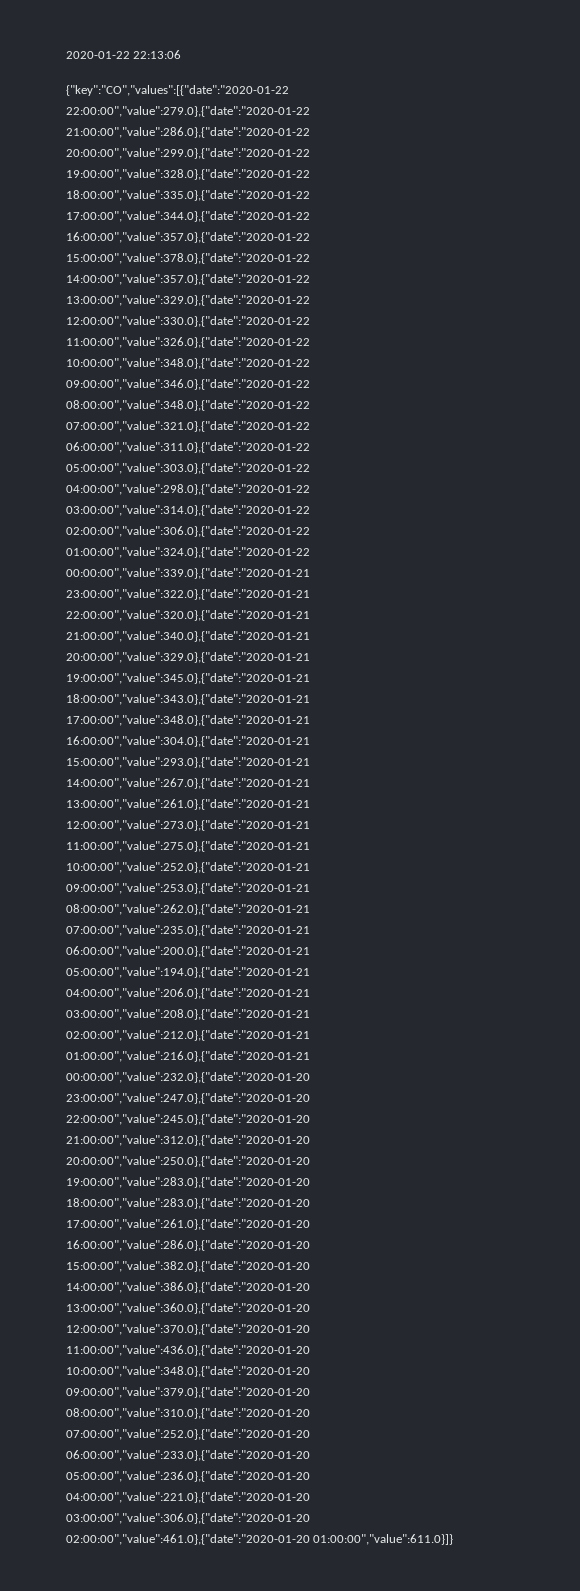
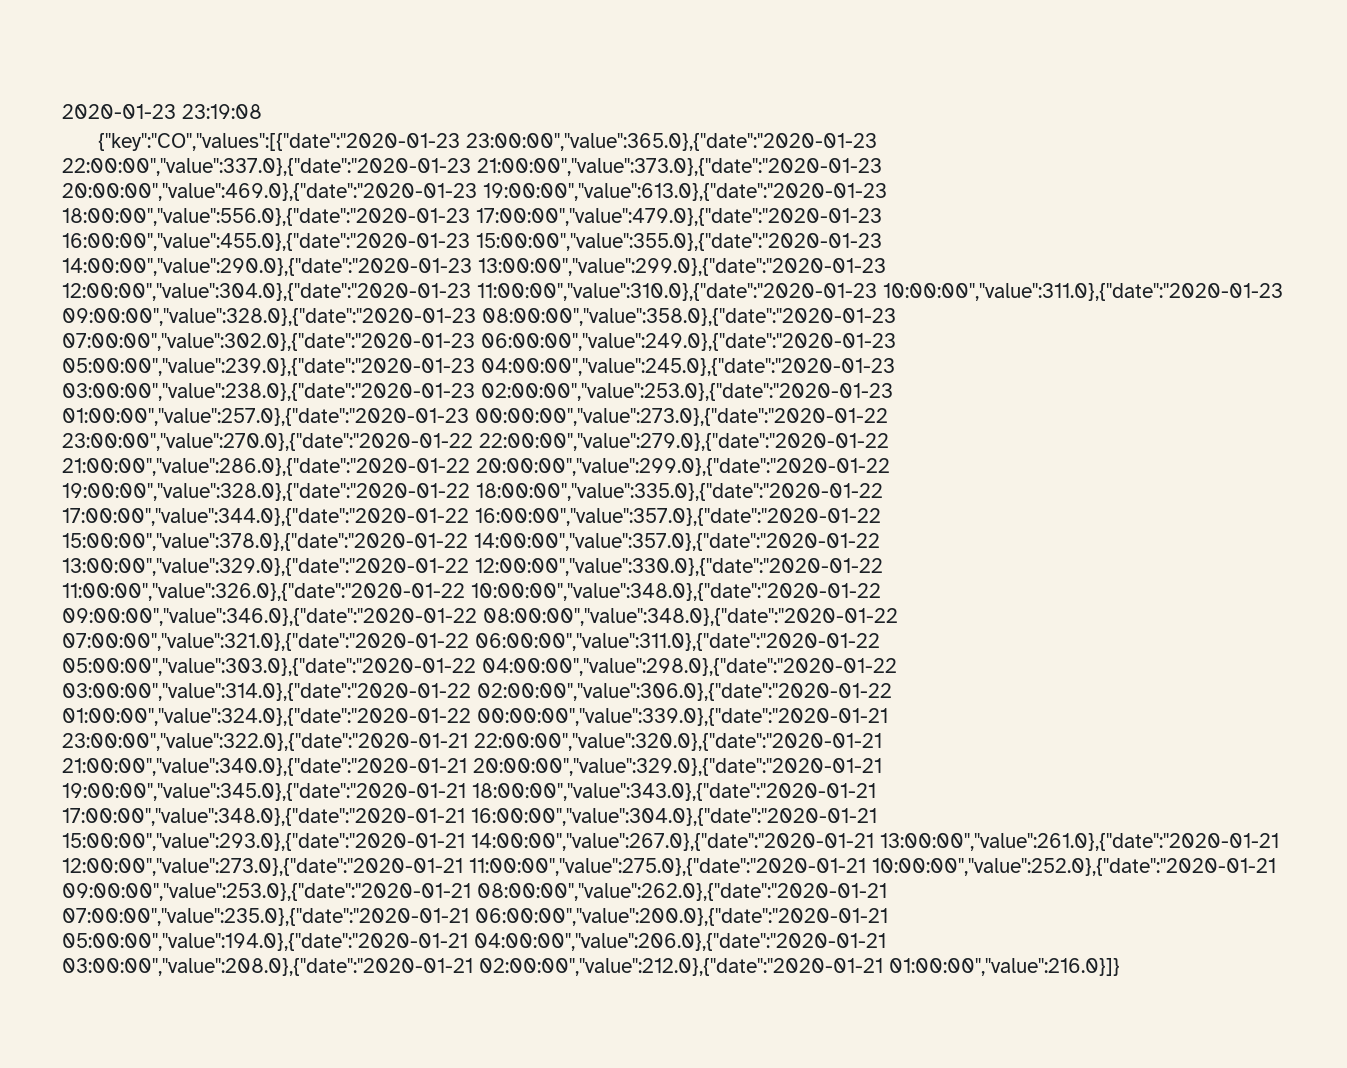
[66,50,182,59] [66,85,289,96] 2020-01-22 22:13:06 // {"key":"CO","values":[{"date":"2020-01-22 -> [62,104,262,119] [97,133,877,151] [62,158,882,176] [62,183,887,201] [62,208,882,226] [62,233,882,251] [62,258,886,276] [62,283,1283,301] [62,308,896,326] [62,333,896,351] [62,358,895,376] [62,383,893,401] [62,408,888,426] [62,433,473,451] 2020-01-23 23:19:08 // {"key":"CO","values":[{"date":"2020-01-23 23:00:00","value":365.0},{"date":"2020-01-23 22:00:00","value":337.0},{"date":"2020-01-23 21:00:00","value":373.0},{"date":"2020-01-23 20:00:00","value":469.0},{"date":"2020-01-23 19:00:00","value":613.0},{"date":"2020-01-23 18:00:00","value":556.0},{"date":"2020-01-23 17:00:00","value":479.0},{"date":"2020-01-23 16:00:00","value":455.0},{"date":"2020-01-23 15:00:00","value":355.0},{"date":"2020-01-23 14:00:00","value":290.0},{"date":"2020-01-23 13:00:00","value":299.0},{"date":"2020-01-23 12:00:00","value":304.0},{"date":"2020-01-23 11:00:00","value":310.0},{"date":"2020-01-23 10:00:00","value":311.0},{"date":"2020-01-23 09:00:00","value":328.0},{"date":"2020-01-23 08:00:00","value":358.0},{"date":"2020-01-23 07:00:00","value":302.0},{"date":"2020-01-23 06:00:00","value":249.0},{"date":"2020-01-23 05:00:00","value":239.0},{"date":"2020-01-23 04:00:00","value":245.0},{"date":"2020-01-23 03:00:00","value":238.0},{"date":"2020-01-23 02:00:00","value":253.0},{"date":"2020-01-23 01:00:00","value":257.0},{"date":"2020-01-23 00:00:00","value":273.0},{"date":"2020-01-22 23:00:00","value":270.0},{"date":"2020-01-22
[66,1051,310,1062] [66,1072,310,1083] [66,1093,310,1104] [66,1114,310,1125] [66,1135,310,1146] [66,1156,310,1167] [66,1177,310,1188] [66,1198,310,1209] [66,1219,310,1230] [66,1240,310,1251] [66,1261,310,1272] [66,1282,310,1293] [66,1303,310,1314] [66,1324,310,1335] [66,1345,310,1356] [66,1366,310,1377] [66,1387,310,1398] [66,1408,310,1419] [66,1429,310,1440] [66,1450,310,1461] [66,1471,310,1482] [66,1492,310,1503] [66,1513,310,1524] [66,1534,454,1545] 01:00:00","value":216.0},{"date":"2020-01-21 00:00:00","value":232.0},{"date":"2020-01-20 23:00:00","value":247.0},{"date":"2020-01-20 22:00:00","value":245.0},{"date":"2020-01-20 21:00:00","value":312.0},{"date":"2020-01-20 20:00:00","value":250.0},{"date":"2020-01-20 19:00:00","value":283.0},{"date":"2020-01-20 18:00:00","value":283.0},{"date":"2020-01-20 17:00:00","value":261.0},{"date":"2020-01-20 16:00:00","value":286.0},{"date":"2020-01-20 15:00:00","value":382.0},{"date":"2020-01-20 14:00:00","value":386.0},{"date":"2020-01-20 13:00:00","value":360.0},{"date":"2020-01-20 12:00:00","value":370.0},{"date":"2020-01-20 11:00:00","value":436.0},{"date":"2020-01-20 10:00:00","value":348.0},{"date":"2020-01-20 09:00:00","value":379.0},{"date":"2020-01-20 08:00:00","value":310.0},{"date":"2020-01-20 07:00:00","value":252.0},{"date":"2020-01-20 06:00:00","value":233.0},{"date":"2020-01-20 05:00:00","value":236.0},{"date":"2020-01-20 04:00:00","value":221.0},{"date":"2020-01-20 03:00:00","value":306.0},{"date":"2020-01-20 02:00:00","value":461.0},{"date":"2020-01-20 01:00:00","value":611.0}]} -> [889,958,1120,976] 01:00:00","value":216.0}]}

